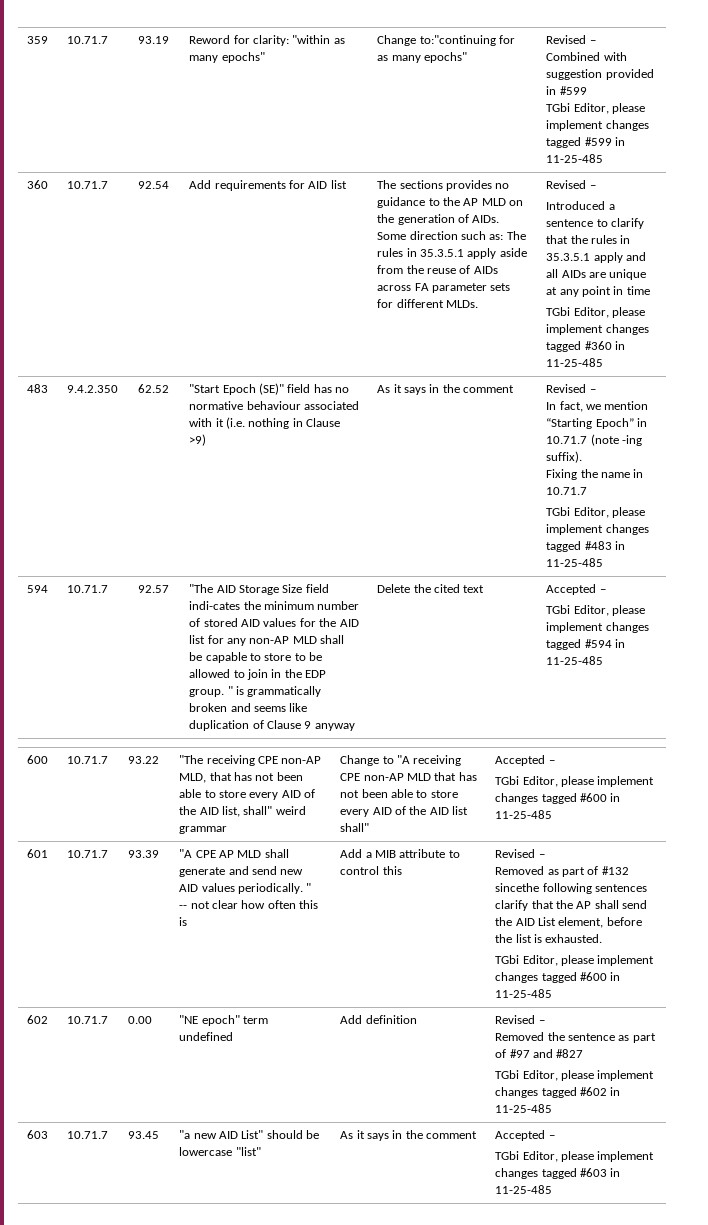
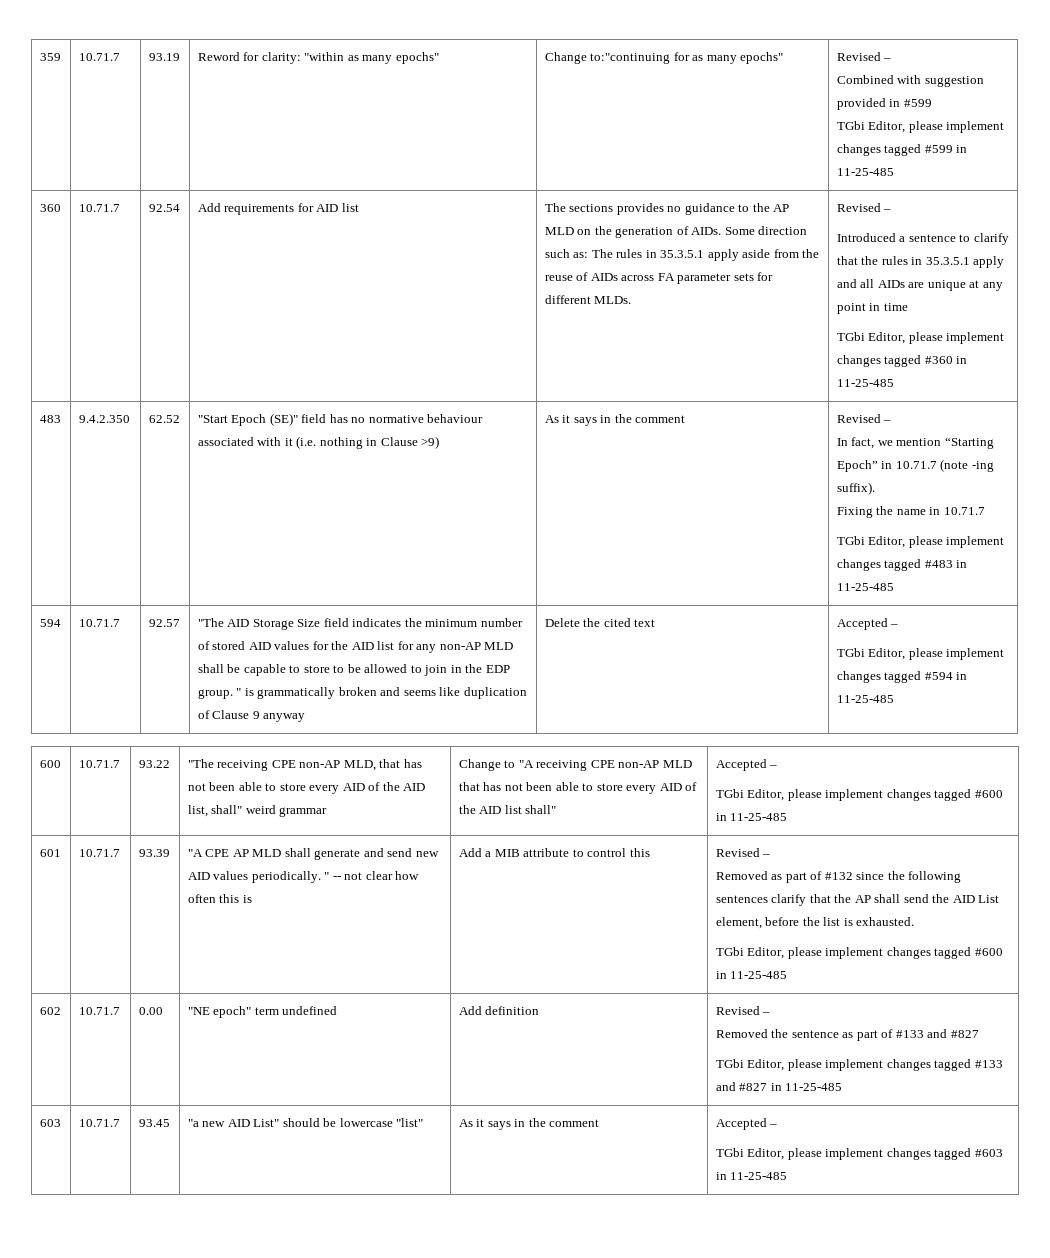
[189,601,241,610] indi-cates -> [352,618,402,627] indicates
[495,883,540,892] sincethe -> [856,871,905,880] since the
[509,1049,530,1058] #97 -> [895,1030,924,1038] #133
[580,1087,608,1096] #602 -> [974,1060,1003,1068] [715,1082,768,1091] #133 and #827

